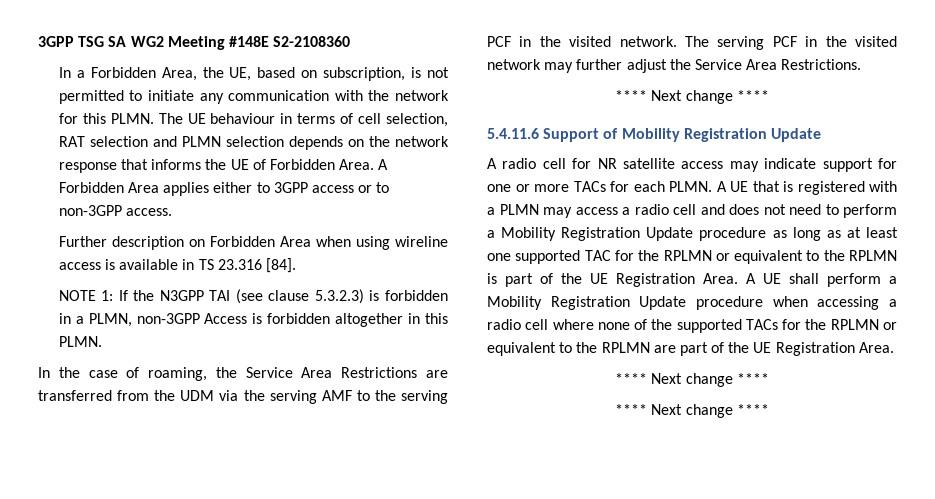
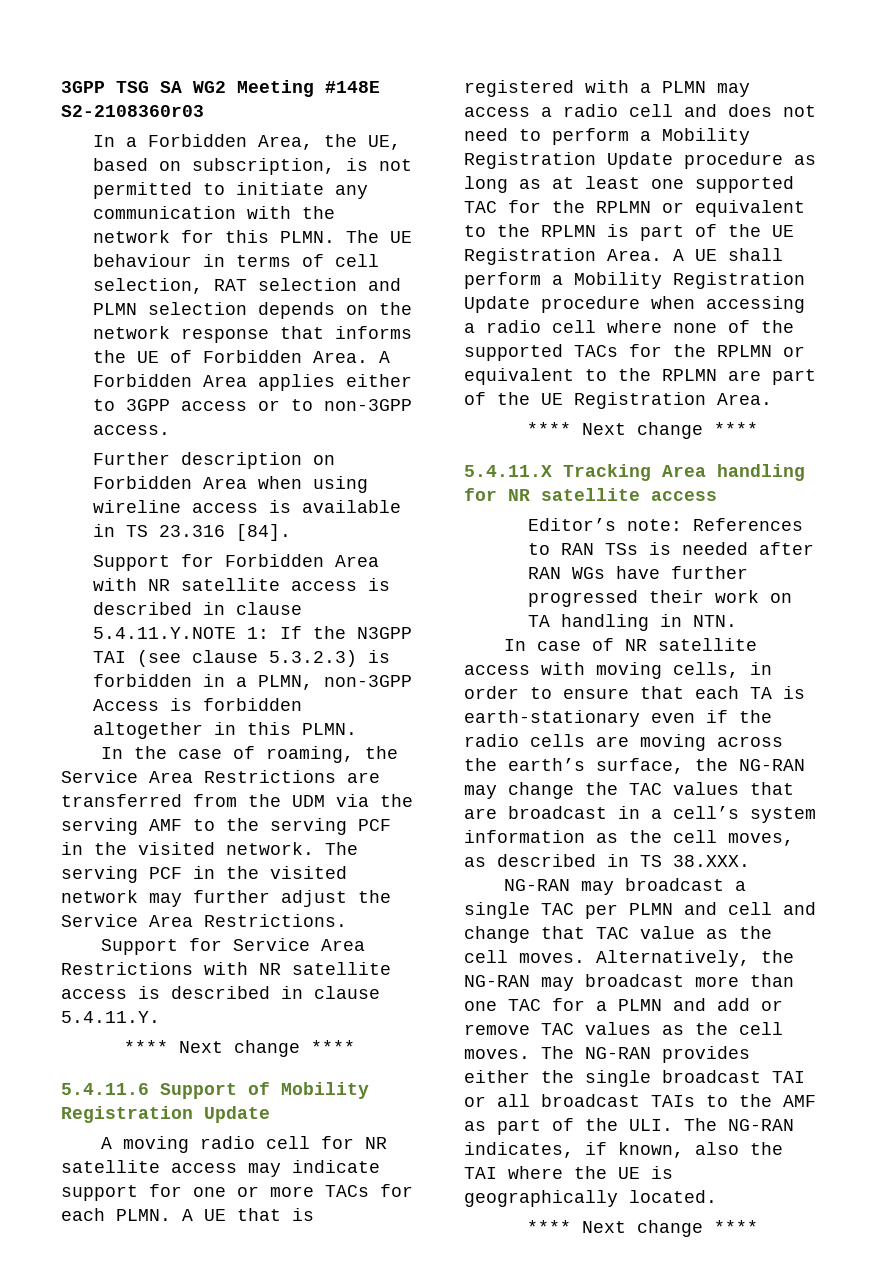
[273,36,351,47] S2-2108360 -> [61,105,204,117] S2-2108360r03
[58,290,96,301] NOTE -> [93,554,380,571] [93,578,391,591] [93,602,303,615] [93,627,237,639] Support for Forbidden Area with NR satellite access is described in clause 5.4.11.Y.NOTE
(862, 64) none -> [100,938,365,955] [61,962,391,975] [61,986,380,999] [61,1011,160,1023] // Support for Service Area Restrictions with NR satellite access is described in clause 5.4.11.Y.
(497, 163) none -> [122,1136,189,1153] moving
(769, 378) none -> [464,464,805,481] [464,488,717,501] [528,518,804,531] [528,542,815,555] [528,566,749,579] [528,590,793,607] [528,614,738,631] [503,638,757,651] [464,662,772,679] [464,686,805,699] [464,710,772,727] [464,734,783,751] [464,758,805,774] [464,782,794,799] [464,806,816,823] [464,830,794,846] [464,854,750,867] [503,878,746,895] [464,902,816,919] [464,926,772,943] [464,950,794,967] [464,974,794,991] [464,998,783,1011] [464,1022,783,1035] [464,1046,750,1063] [464,1070,805,1087] [464,1094,816,1107] [464,1118,794,1135] [464,1142,783,1158] [464,1166,673,1179] [464,1190,717,1207] // 5.4.11.X Tracking Area handling for NR satellite access // Editor’s note: References to RAN TSs is needed after RAN WGs have further progressed their work on TA handling in NTN. // In case of NR satellite access with moving cells, in order to ensure that each TA is earth-stationary even if the radio cells are moving across the earth’s surface, the NG-RAN may change the TAC values that are broadcast in a cell’s system information as the cell moves, as described in TS 38.XXX. // NG-RAN may broadcast a single TAC per PLMN and cell and change that TAC value as the cell moves. Alternatively, the NG-RAN may broadcast more than one TAC for a PLMN and add or remove TAC values as the cell moves. The NG-RAN provides either the single broadcast TAI or all broadcast TAIs to the AMF as part of the ULI. The NG-RAN indicates, if known, also the TAI where the UE is geographically located.

